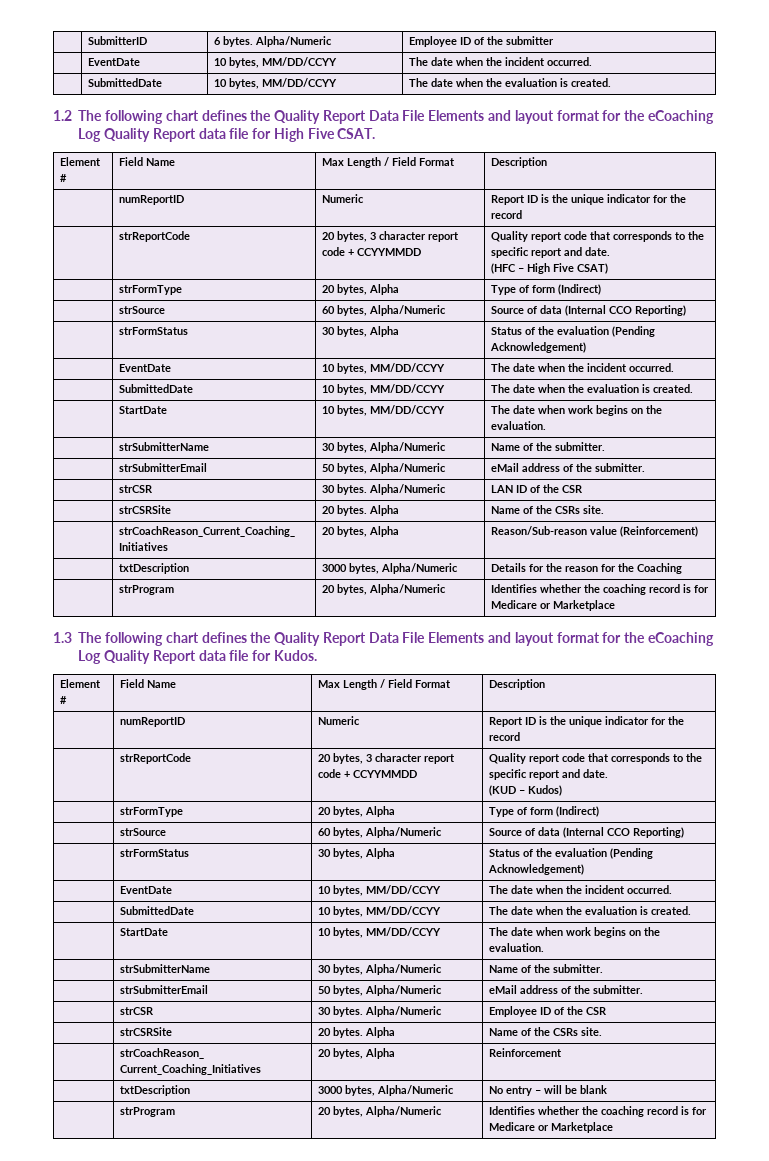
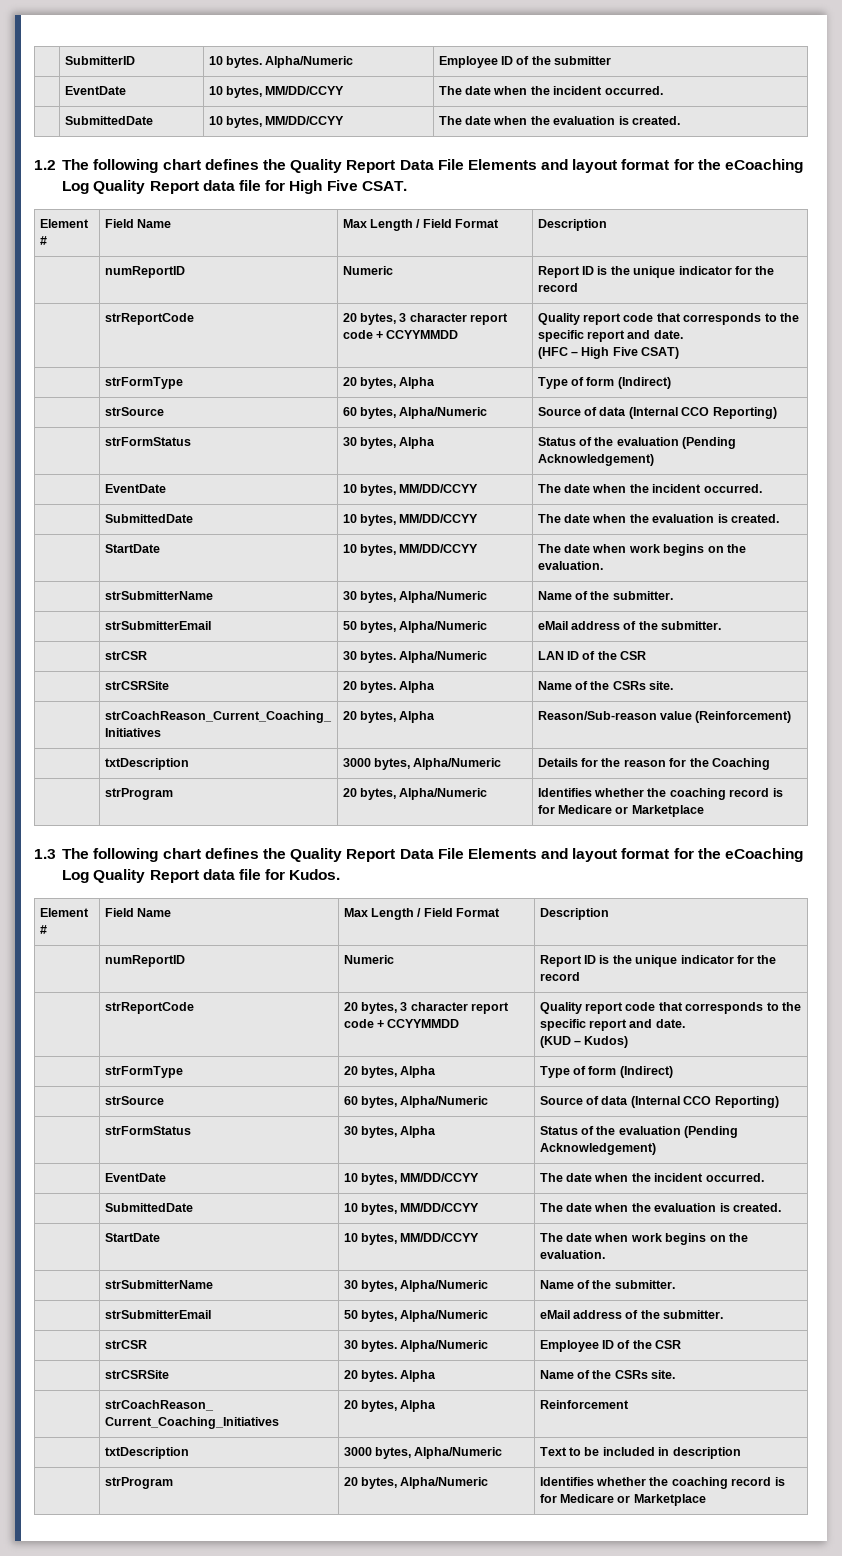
[214,37,222,45] 6 -> [208,56,223,65] 10
[489,1085,608,1096] No entry – will be blank -> [539,1447,741,1459] Text to be included in description

